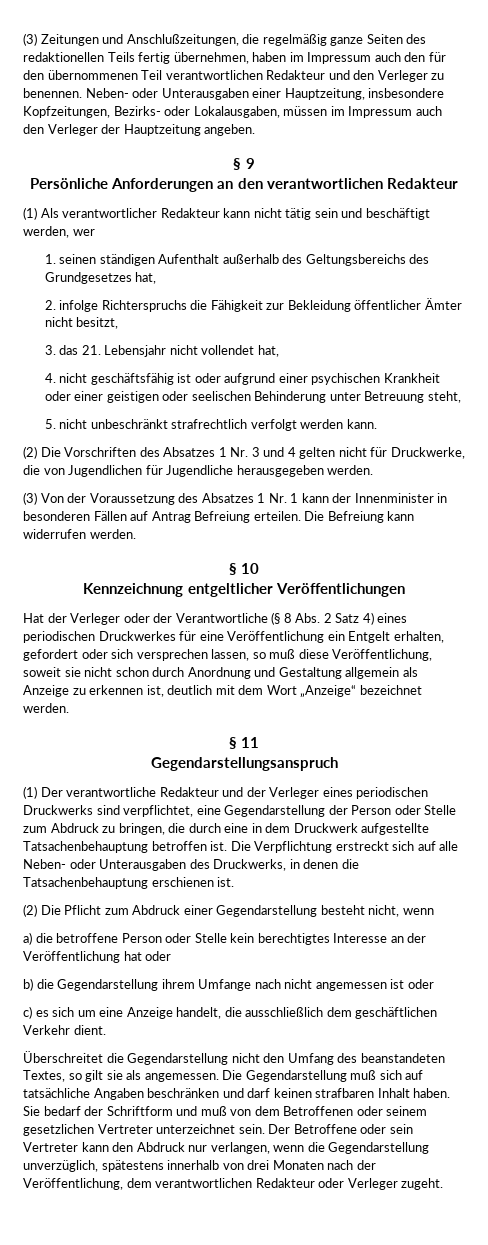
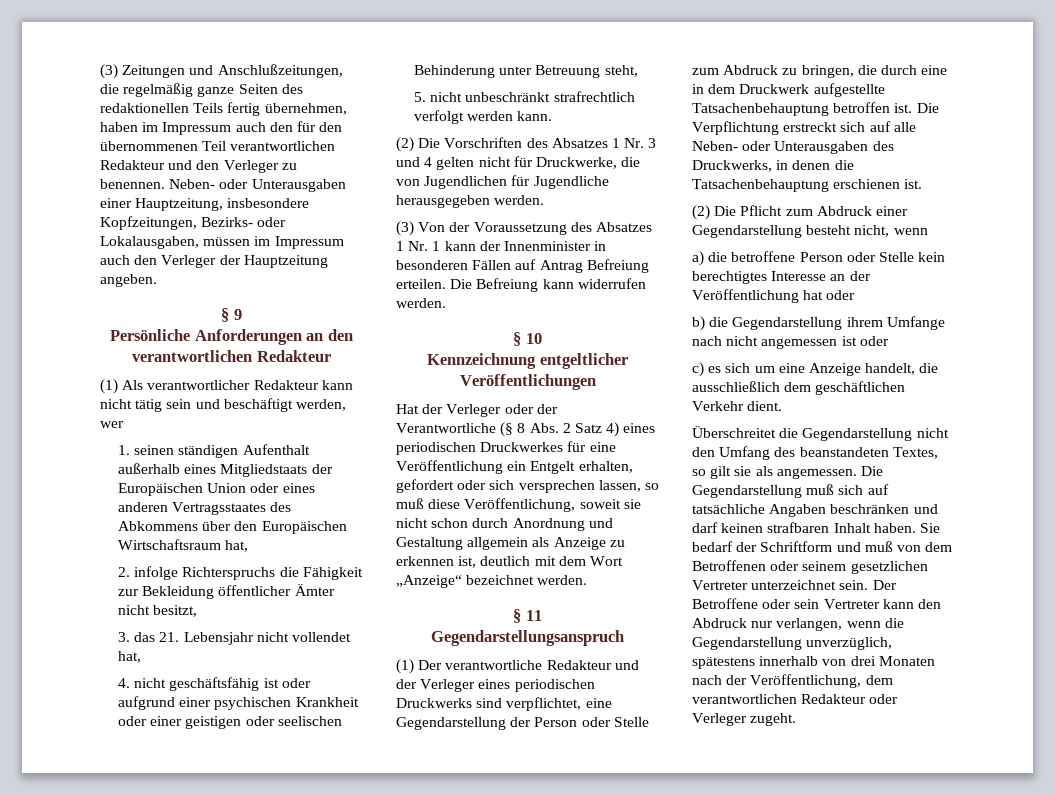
[282,254,430,266] [44,272,132,284] des Geltungsbereichs des Grundgesetzes -> [184,464,333,477] [118,483,315,496] [118,502,292,515] [118,521,347,534] [118,539,222,550] eines Mitgliedstaats der Europäischen Union oder eines anderen Vertragsstaates des Abkommens über den Europäischen Wirtschaftsraum

